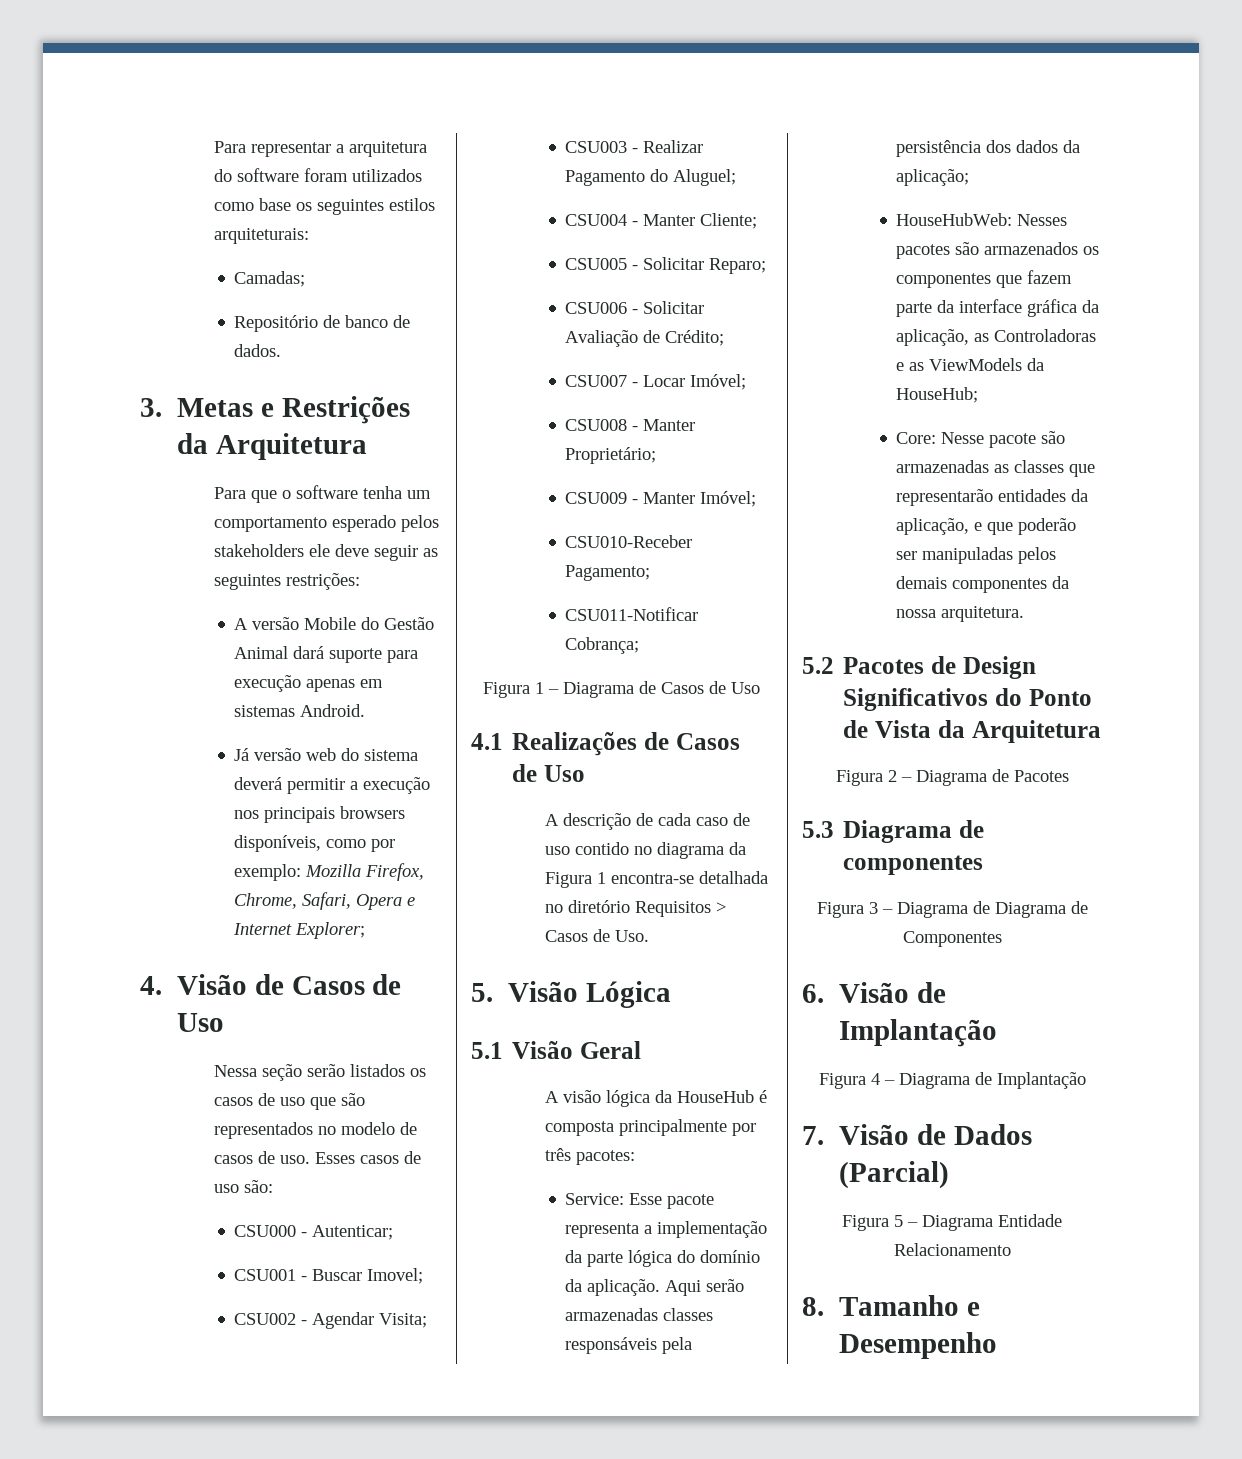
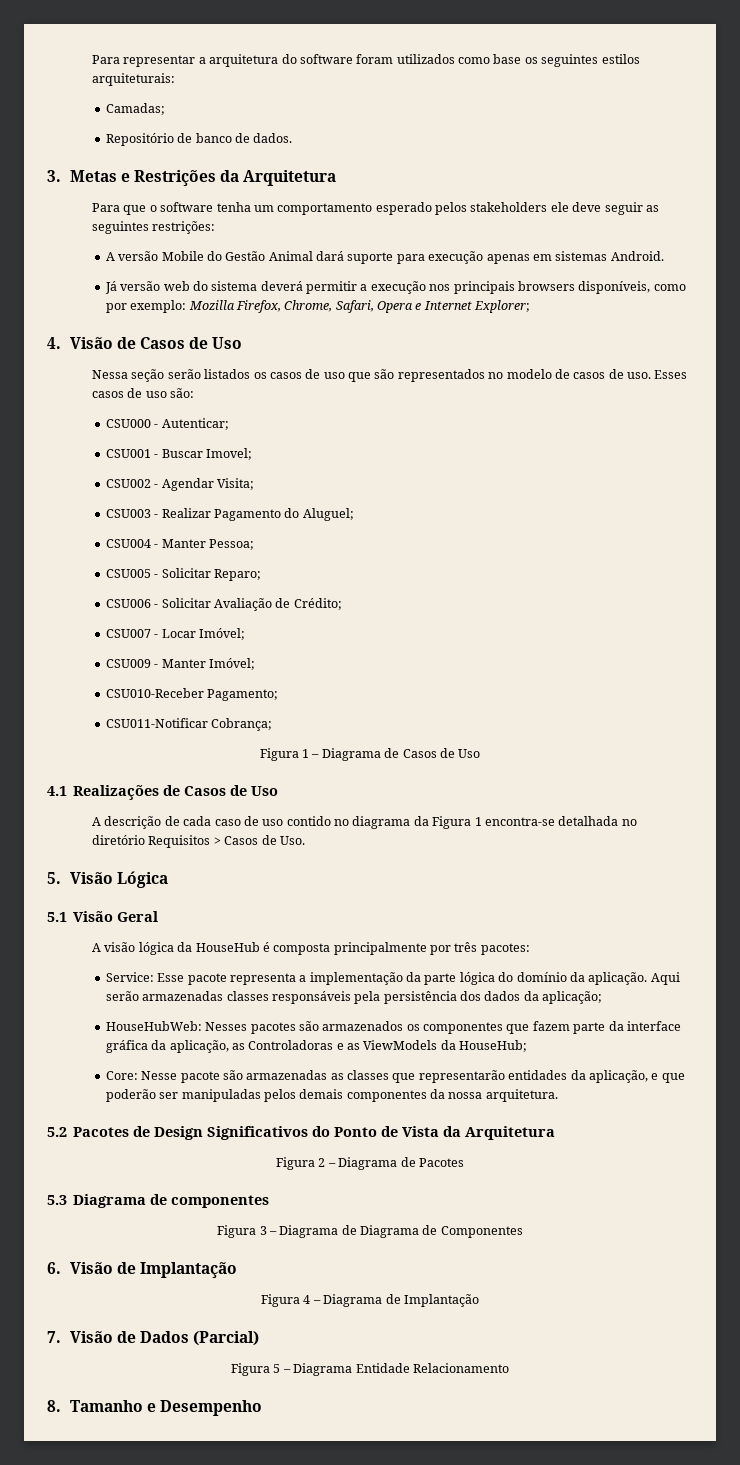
[700,213,758,229] Cliente; -> [208,539,254,550] Pessoa;
[565,419,696,431] [565,447,657,464] // CSU008 - Manter Proprietário; -> (245, 634) none

